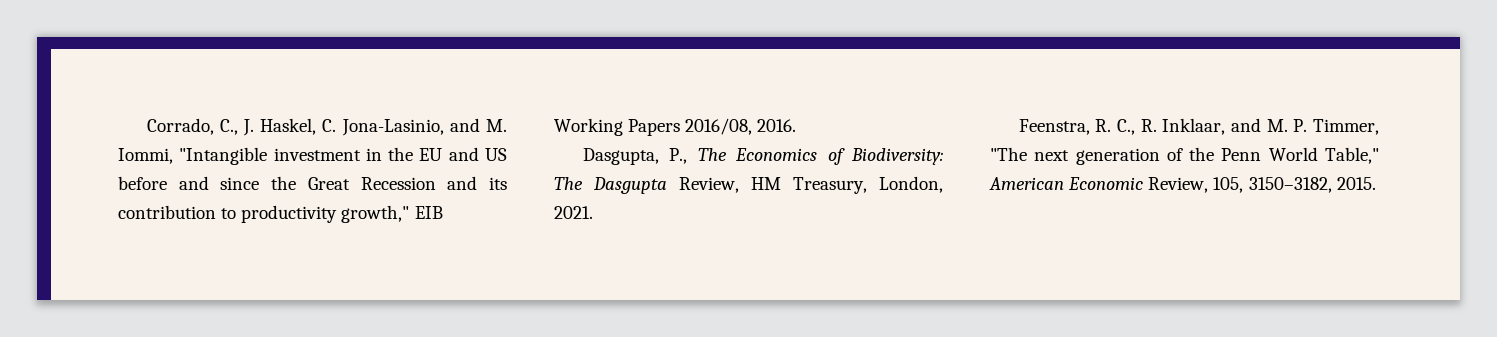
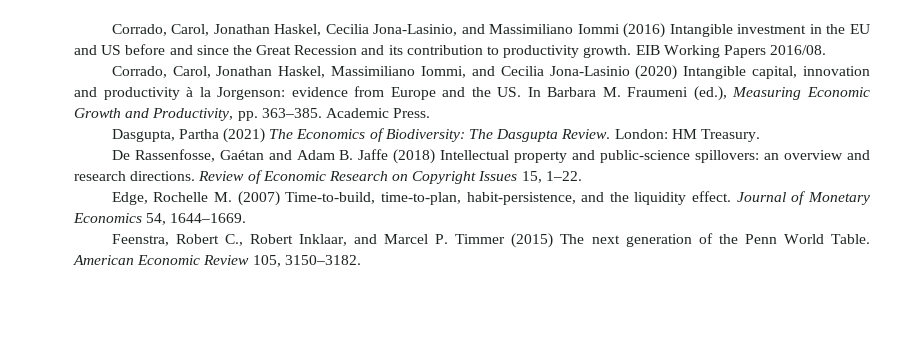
[146,118,507,136] [118,147,268,165] Corrado, C., J. Haskel, C. Jona-Lasinio, and M. Iommi, "Intangible -> [111,23,733,38] Corrado, Carol, Jonathan Haskel, Cecilia Jona-Lasinio, and Massimiliano Iommi (2016) Intangible
[341,205,410,223] growth," -> [583,45,632,58] growth.
[685,118,797,135] 2016/08, 2016. -> [770,45,827,55] [111,65,870,80] [74,86,870,101] [74,108,431,121] 2016/08. // Corrado, Carol, Jonathan Haskel, Massimiliano Iommi, and Cecilia Jona-Lasinio (2020) Intangible capital, innovation and productivity à la Jorgenson: evidence from Europe and the US. In Barbara M. Fraumeni (ed.), Measuring Economic Growth and Productivity, pp. 363–385. Academic Press.
[669,148,688,164] P., -> [178,128,266,143] Partha (2021)
[679,176,943,194] [554,206,593,219] [1018,118,1379,135] [990,147,1027,161] Review, HM Treasury, London, 2021. // Feenstra, R. C., R. Inklaar, and M. P. Timmer, "The -> [561,129,760,142] [111,149,870,164] [74,170,582,184] [111,191,870,206] [73,213,247,225] [111,233,585,248] Review. London: HM Treasury. // De Rassenfosse, Gaétan and Adam B. Jaffe (2018) Intellectual property and public-science spillovers: an overview and research directions. Review of Economic Research on Copyright Issues 15, 1–22. // Edge, Rochelle M. (2007) Time-to-build, time-to-plan, habit-persistence, and the liquidity effect. Journal of Monetary Economics 54, 1644–1669. // Feenstra, Robert C., Robert Inklaar, and Marcel P. Timmer (2015) The
[1325,147,1379,164] Table," -> [831,234,870,244] Table.
[1148,177,1376,193] Review, 105, 3150–3182, 2015. -> [203,255,361,267] Review 105, 3150–3182.

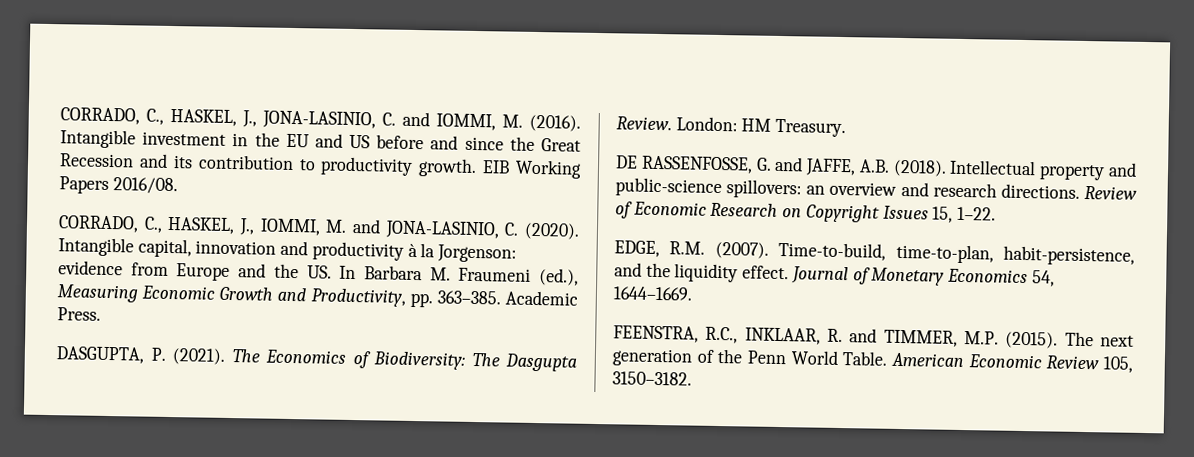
[111,23,666,38] Corrado, Carol, Jonathan Haskel, Cecilia Jona-Lasinio, and Massimiliano Iommi (2016) -> [60,107,581,132] CORRADO, C., HASKEL, J., JONA-LASINIO, C. and IOMMI, M. (2016).
[111,65,678,80] Corrado, Carol, Jonathan Haskel, Massimiliano Iommi, and Cecilia Jona-Lasinio (2020) -> [58,215,580,240] CORRADO, C., HASKEL, J., IOMMI, M. and JONA-LASINIO, C. (2020).
[111,128,266,143] Dasgupta, Partha (2021) -> [56,346,225,365] DASGUPTA, P. (2021).
[111,149,436,164] De Rassenfosse, Gaétan and Adam B. Jaffe (2018) -> [615,155,947,177] DE RASSENFOSSE, G. and JAFFE, A.B. (2018).
[111,191,280,206] Edge, Rochelle M. (2007) -> [614,240,769,259] EDGE, R.M. (2007).
[111,233,554,248] Feenstra, Robert C., Robert Inklaar, and Marcel P. Timmer (2015) -> [613,325,1059,349] FEENSTRA, R.C., INKLAAR, R. and TIMMER, M.P. (2015).

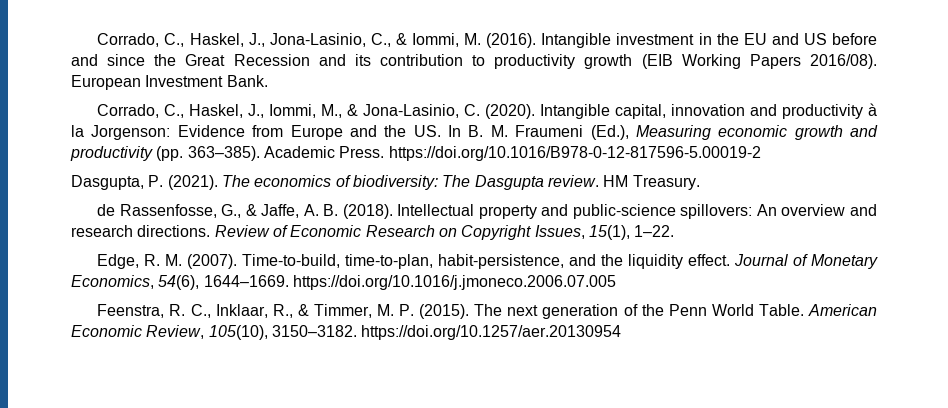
[60,107,496,131] CORRADO, C., HASKEL, J., JONA-LASINIO, C. and IOMMI, -> [97,33,460,47] Corrado, C., Haskel, J., Jona-Lasinio, C., & Iommi,
[418,158,582,179] [59,176,178,195] [58,215,500,240] growth. EIB Working Papers 2016/08. // CORRADO, C., HASKEL, J., IOMMI, M. and JONA-LASINIO, -> [584,54,877,69] [71,75,268,90] [97,104,460,118] growth (EIB Working Papers 2016/08). European Investment Bank. // Corrado, C., Haskel, J., Iommi, M., & Jona-Lasinio,
[58,260,123,276] evidence -> [177,125,245,137] Evidence
[363,265,423,281] Barbara -> [468,125,484,137] B.
[539,268,579,286] [57,284,501,308] (ed.), Measuring Economic Growth and Productivity, pp. 363–385. -> [590,125,878,140] [70,146,260,161] (Ed.), Measuring economic growth and productivity (pp. 363–385).
[56,346,144,364] // DASGUPTA, -> [388,146,761,161] [71,175,144,190] https://doi.org/10.1016/B978-0-12-817596-5.00019-2 // Dasgupta,
[265,349,577,372] [616,116,847,138] [615,155,890,177] Economics of Biodiversity: The Dasgupta Review. London: HM Treasury. // DE RASSENFOSSE, G. and JAFFE, A.B. -> [254,175,700,190] [97,204,339,218] economics of biodiversity: The Dasgupta review. HM Treasury. // de Rassenfosse, G., & Jaffe, A. B.
[806,185,826,195] an -> [756,204,777,216] An
[882,205,954,223] Issues 15, -> [534,225,630,240] Issues, 15(1),
[614,240,706,258] EDGE, R.M. -> [97,254,183,269] Edge, R. M.
[947,268,1055,287] Economics 54, -> [71,275,200,290] Economics, 54(6),
[613,325,999,347] // FEENSTRA, R.C., INKLAAR, R. and TIMMER, M.P. -> [292,275,616,290] [97,304,415,318] https://doi.org/10.1016/j.jmoneco.2006.07.005 // Feenstra, R. C., Inklaar, R., & Timmer, M. P.
[1046,355,1133,373] [612,371,692,386] Review 105, 3150–3182. -> [146,325,622,340] Review, 105(10), 3150–3182. https://doi.org/10.1257/aer.20130954

